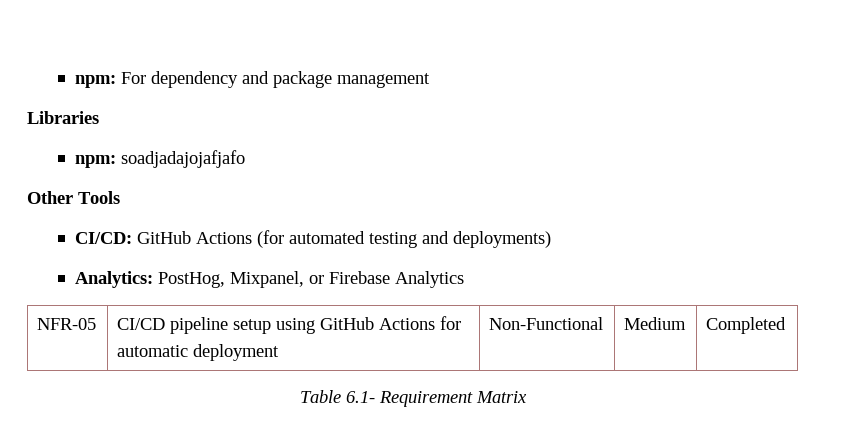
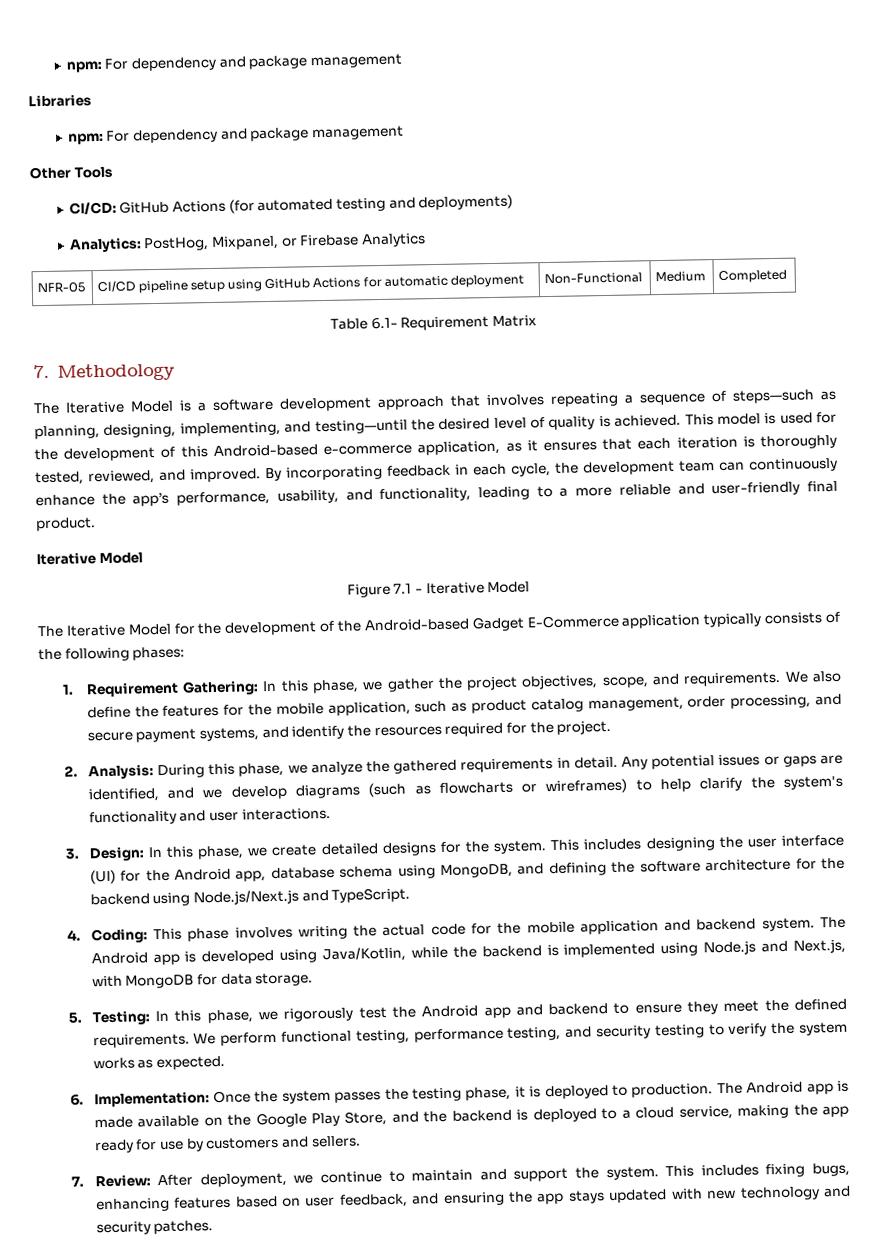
[120,150,245,168] soadjadajojafjafo -> [106,125,404,144] For dependency and package management
(527, 397) none -> [33,362,175,382] [33,389,836,415] [34,411,837,440] [34,434,837,462] [35,457,838,486] [35,480,838,507] [35,517,96,532] [36,552,143,566] [346,581,531,598] [37,611,840,638] [38,646,186,662] [61,670,842,698] [86,693,843,719] [86,719,612,743] [63,754,843,780] [87,775,844,803] [88,807,331,826] [64,834,844,862] [89,857,846,885] [89,887,411,907] [66,916,847,944] [90,938,847,966] [91,972,314,989] [67,998,847,1026] [92,1021,849,1049] [92,1055,225,1071] [69,1080,849,1108] [93,1104,850,1129] [94,1135,361,1154] [70,1162,850,1188] [95,1185,852,1213] [95,1220,214,1236] // 7. Methodology // The Iterative Model is a software development approach that involves repeating a sequence of steps—such as planning, designing, implementing, and testing—until the desired level of quality is achieved. This model is used for the development of this Android-based e-commerce application, as it ensures that each iteration is thoroughly tested, reviewed, and improved. By incorporating feedback in each cycle, the development team can continuously enhance the app’s performance, usability, and functionality, leading to a more reliable and user-friendly final product. // Iterative Model // Figure 7.1 - Iterative Model // The Iterative Model for the development of the Android-based Gadget E-Commerce application typically consists of the following phases: // 1. Requirement Gathering: In this phase, we gather the project objectives, scope, and requirements. We also define the features for the mobile application, such as product catalog management, order processing, and secure payment systems, and identify the resources required for the project. // 2. Analysis: During this phase, we analyze the gathered requirements in detail. Any potential issues or gaps are identified, and we develop diagrams (such as flowcharts or wireframes) to help clarify the system's functionality and user interactions. // 3. Design: In this phase, we create detailed designs for the system. This includes designing the user interface (UI) for the Android app, database schema using MongoDB, and defining the software architecture for the backend using Node.js/Next.js and TypeScript. // 4. Coding: This phase involves writing the actual code for the mobile application and backend system. The Android app is developed using Java/Kotlin, while the backend is implemented using Node.js and Next.js, with MongoDB for data storage. // 5. Testing: In this phase, we rigorously test the Android app and backend to ensure they meet the defined requirements. We perform functional testing, performance testing, and security testing to verify the system works as expected. // 6. Implementation: Once the system passes the testing phase, it is deployed to production. The Android app is made available on the Google Play Store, and the backend is deployed to a cloud service, making the app ready for use by customers and sellers. // 7. Review: After deployment, we continue to maintain and support the system. This includes fixing bugs, enhancing features based on user feedback, and ensuring the app stays updated with new technology and security patches.

